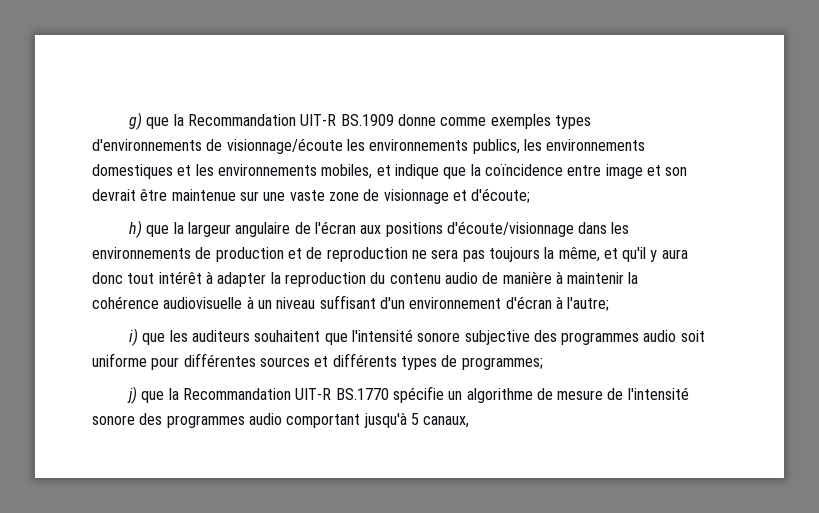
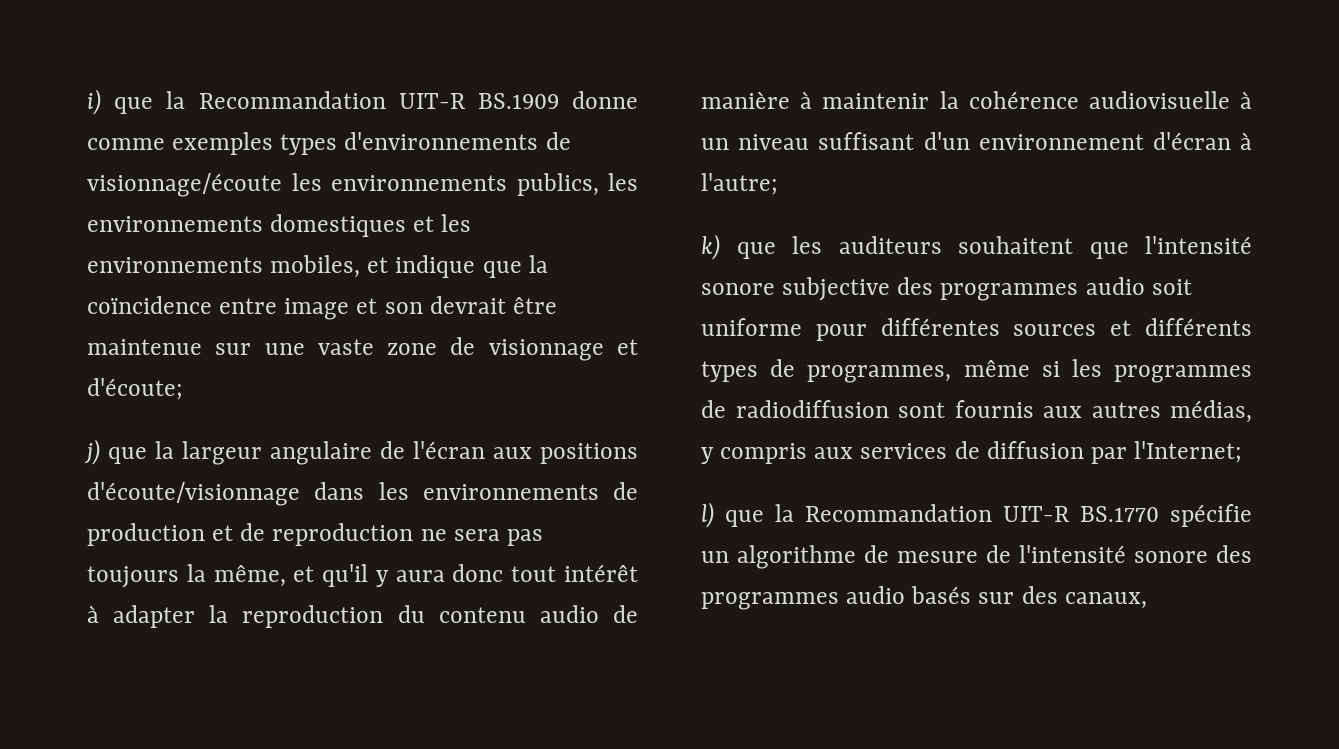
[128,112,142,130] g) -> [87,89,101,115] i)
[128,220,142,238] h) -> [84,439,100,465] j)
[128,328,138,346] i) -> [701,234,720,260] k)
[461,357,543,370] [126,386,137,404] programmes; // j) -> [807,359,1252,383] [701,400,1252,423] [701,441,1243,464] [701,502,714,528] programmes, même si les programmes de radiodiffusion sont fournis aux autres médias, y compris aux services de diffusion par l'Internet; // l)
[286,412,419,428] comportant jusqu'à 5 -> [911,586,1058,604] basés sur des

